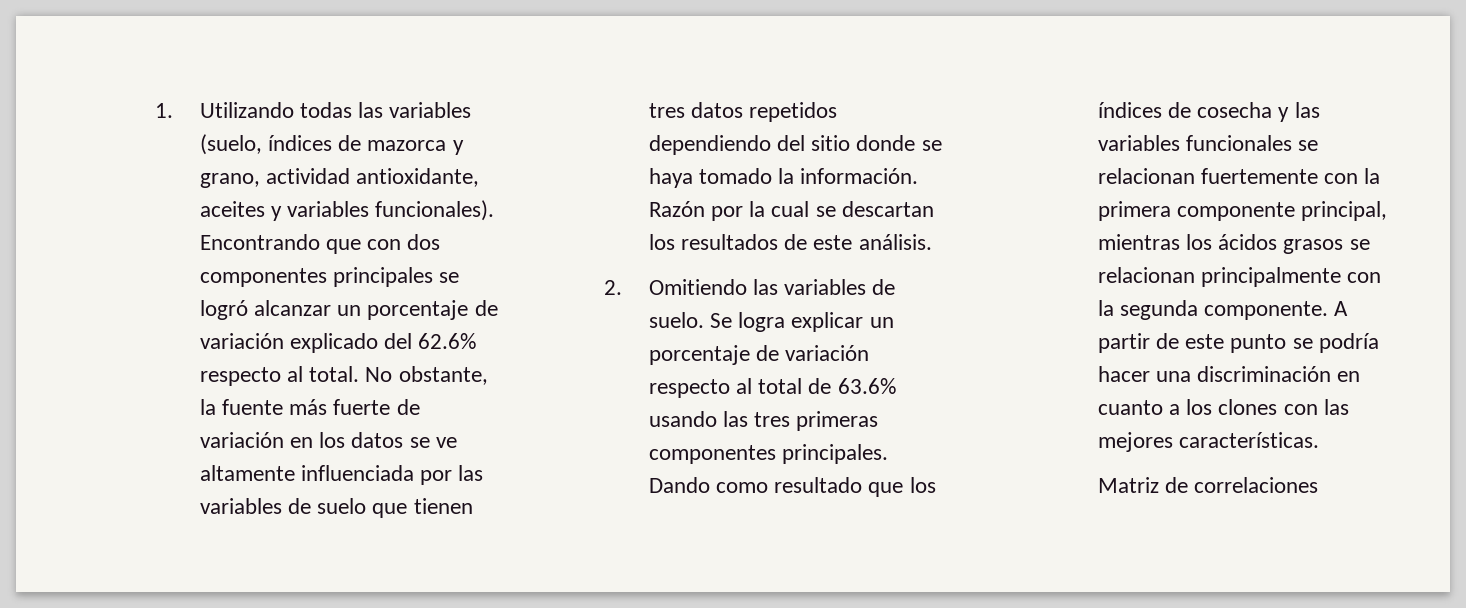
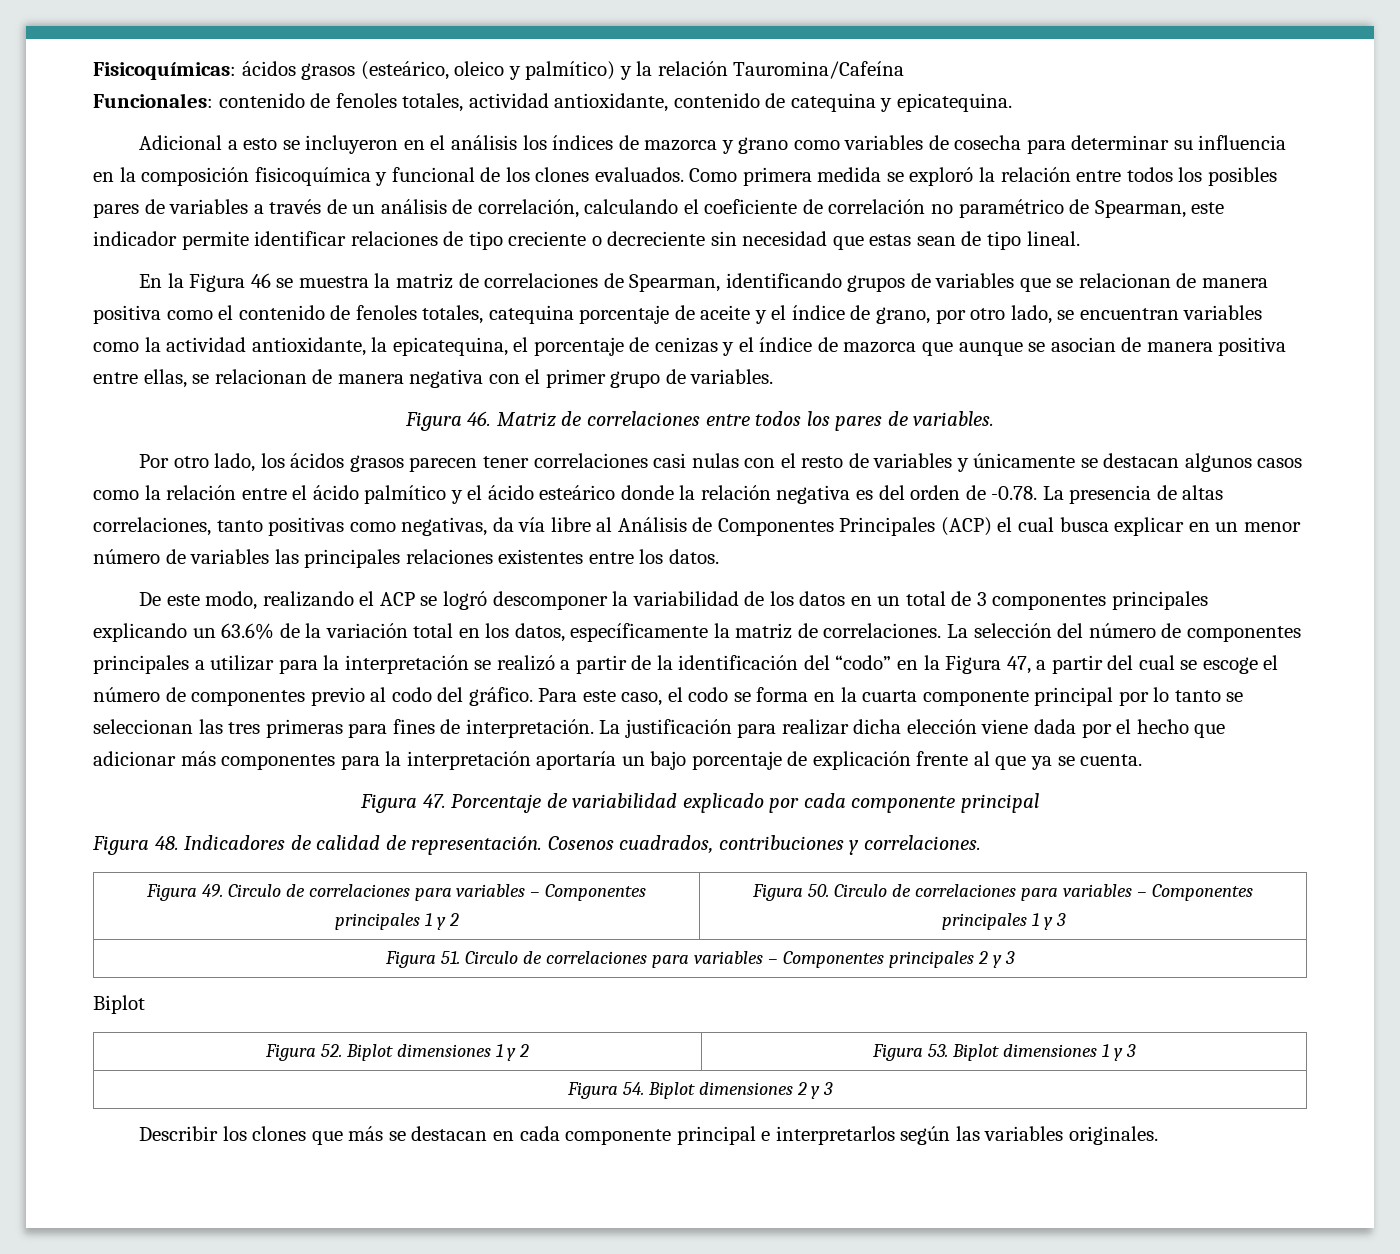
[154,102,472,118] [199,134,464,155] [199,168,480,188] [199,200,495,221] [199,234,441,254] [199,267,460,287] [199,300,498,320] [199,333,477,353] [199,366,488,386] [199,399,420,415] [199,432,457,448] [199,465,484,485] [199,498,473,518] [648,102,838,122] [648,135,942,155] [648,168,919,188] [648,201,934,221] [648,234,932,250] [603,279,896,295] [648,312,894,332] [648,345,870,365] [648,378,896,398] [648,411,879,431] [648,444,889,464] [648,477,936,497] [1097,102,1320,122] [1097,135,1319,151] [1097,168,1381,184] [1097,201,1388,221] [1097,234,1370,254] [1097,267,1382,287] [1097,300,1349,320] [1097,333,1379,353] [1097,366,1361,382] [1097,399,1349,415] [1097,432,1320,452] [1097,477,1319,493] 1. Utilizando todas las variables (suelo, índices de mazorca y grano, actividad antioxidante, aceites y variables funcionales). Encontrando que con dos componentes principales se logró alcanzar un porcentaje de variación explicado del 62.6% respecto al total. No obstante, la fuente más fuerte de variación en los datos se ve altamente influenciada por las variables de suelo que tienen tres datos repetidos dependiendo del sitio donde se haya tomado la información. Razón por la cual se descartan los resultados de este análisis. // 2. Omitiendo las variables de suelo. Se logra explicar un porcentaje de variación respecto al total de 63.6% usando las tres primeras componentes principales. Dando como resultado que los índices de cosecha y las variables funcionales se relacionan fuertemente con la primera componente principal, mientras los ácidos grasos se relacionan principalmente con la segunda componente. A partir de este punto se podría hacer una discriminación en cuanto a los clones con las mejores características. // Matriz de correlaciones -> [93,61,905,80] [93,93,1012,112] [139,135,1287,154] [93,167,1277,186] [93,199,1225,218] [93,231,1080,250] [139,273,1268,292] [93,305,1263,324] [93,337,1287,356] [93,369,774,388] [404,411,995,431] [139,453,1303,472] [93,485,1224,504] [93,517,1301,536] [93,549,719,568] [139,591,1208,610] [93,623,1301,642] [93,655,1279,674] [93,687,1244,706] [93,719,1226,738] [93,751,1143,770] [360,793,1039,813] [92,835,981,855] [145,884,647,901] [334,913,459,930] [752,884,1253,901] [941,913,1066,930] [385,951,1015,968] [93,995,145,1014] [264,1044,530,1061] [872,1044,1136,1061] [566,1082,834,1099] [139,1126,1158,1145] Fisicoquímicas: ácidos grasos (esteárico, oleico y palmítico) y la relación Tauromina/Cafeína // Funcionales: contenido de fenoles totales, actividad antioxidante, contenido de catequina y epicatequina. // Adicional a esto se incluyeron en el análisis los índices de mazorca y grano como variables de cosecha para determinar su influencia en la composición fisicoquímica y funcional de los clones evaluados. Como primera medida se exploró la relación entre todos los posibles pares de variables a través de un análisis de correlación, calculando el coeficiente de correlación no paramétrico de Spearman, este indicador permite identificar relaciones de tipo creciente o decreciente sin necesidad que estas sean de tipo lineal. // En la Figura 46 se muestra la matriz de correlaciones de Spearman, identificando grupos de variables que se relacionan de manera positiva como el contenido de fenoles totales, catequina porcentaje de aceite y el índice de grano, por otro lado, se encuentran variables como la actividad antioxidante, la epicatequina, el porcentaje de cenizas y el índice de mazorca que aunque se asocian de manera positiva entre ellas, se relacionan de manera negativa con el primer grupo de variables. // Figura 46. Matriz de correlaciones entre todos los pares de variables. // Por otro lado, los ácidos grasos parecen tener correlaciones casi nulas con el resto de variables y únicamente se destacan algunos casos como la relación entre el ácido palmítico y el ácido esteárico donde la relación negativa es del orden de -0.78. La presencia de altas correlaciones, tanto positivas como negativas, da vía libre al Análisis de Componentes Principales (ACP) el cual busca explicar en un menor número de variables las principales relaciones existentes entre los datos. // De este modo, realizando el ACP se logró descomponer la variabilidad de los datos en un total de 3 componentes principales explicando un 63.6% de la variación total en los datos, específicamente la matriz de correlaciones. La selección del número de componentes principales a utilizar para la interpretación se realizó a partir de la identificación del “codo” en la Figura 47, a partir del cual se escoge el número de componentes previo al codo del gráfico. Para este caso, el codo se forma en la cuarta componente principal por lo tanto se seleccionan las tres primeras para fines de interpretación. La justificación para realizar dicha elección viene dada por el hecho que adicionar más componentes para la interpretación aportaría un bajo porcentaje de explicación frente al que ya se cuenta. // Figura 47. Porcentaje de variabilidad explicado por cada componente principal // Figura 48. Indicadores de calidad de representación. Cosenos cuadrados, contribuciones y correlaciones. // Figura 49. Circulo de correlaciones para variables – Componentes principales 1 y 2 | Figura 50. Circulo de correlaciones para variables – Componentes principales 1 y 3 // Figura 51. Circulo de correlaciones para variables – Componentes principales 2 y 3 // Biplot // Figura 52. Biplot dimensiones 1 y 2 | Figura 53. Biplot dimensiones 1 y 3 // Figura 54. Biplot dimensiones 2 y 3 // Describir los clones que más se destacan en cada componente principal e interpretarlos según las variables originales.

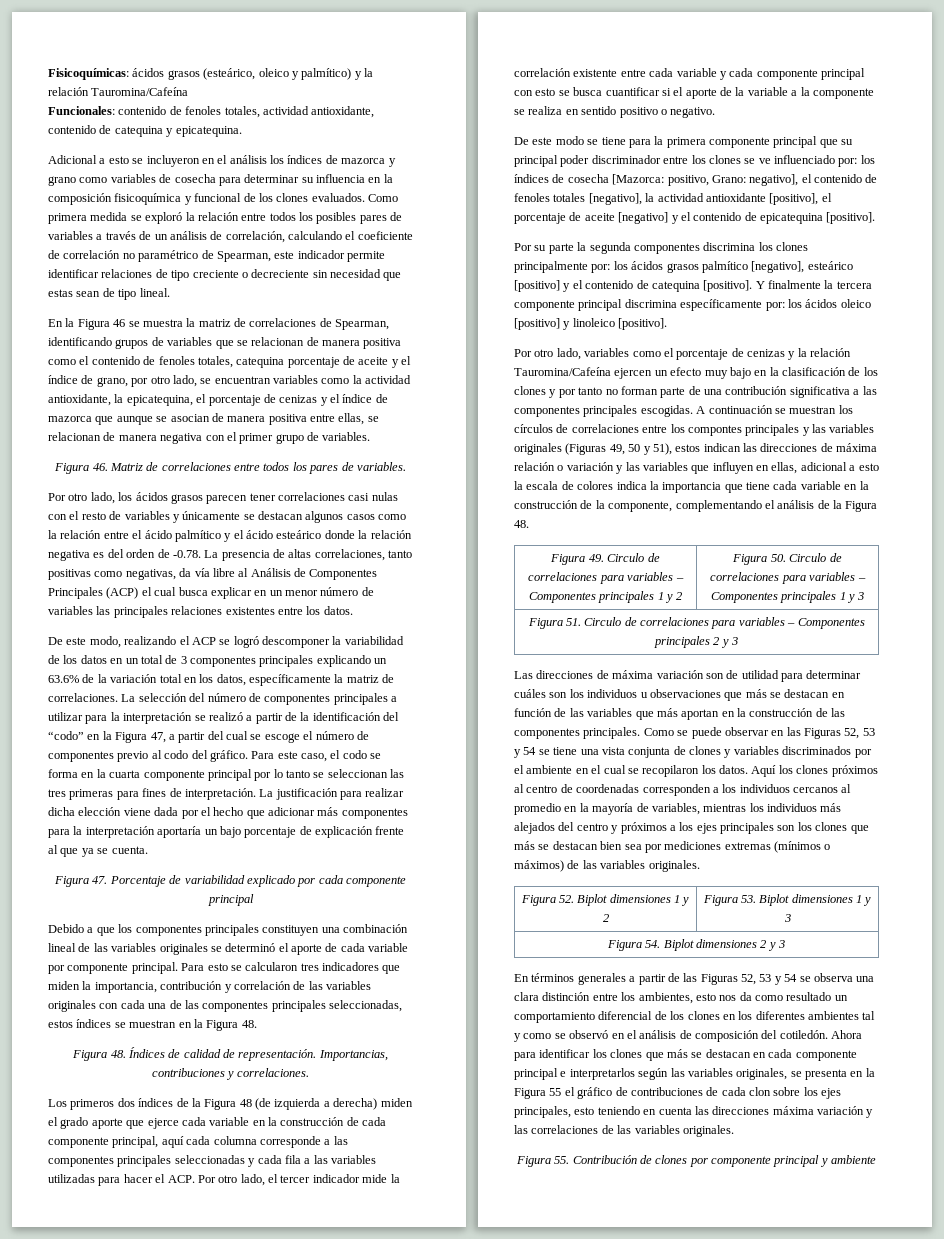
[92,835,286,855] Figura 48. Indicadores -> [48,924,408,936] [48,943,409,955] [48,962,401,974] [48,981,371,993] [48,1000,402,1012] [48,1019,257,1031] [72,1047,165,1061] Debido a que los componentes principales constituyen una combinación lineal de las variables originales se determinó el aporte de cada variable por componente principal. Para esto se calcularon tres indicadores que miden la importancia, contribución y correlación de las variables originales con cada una de las componentes principales seleccionadas, estos índices se muestran en la Figura 48. // Figura 48. Índices
[547,835,714,854] Cosenos cuadrados, -> [318,1050,388,1061] Importancias,
(981, 842) none -> [48,1098,413,1110] [48,1117,387,1129] [48,1136,348,1148] [48,1155,376,1167] [48,1174,400,1186] [514,68,865,80] [514,87,874,99] [514,106,716,118] [514,136,854,148] [514,155,875,167] [514,174,878,186] [514,193,832,205] [514,212,876,224] [514,242,808,254] [514,261,853,273] [514,280,872,292] [514,299,871,311] [514,318,668,330] [514,348,852,360] [514,367,878,379] [514,386,877,398] [514,405,853,417] [514,424,875,436] [514,443,878,455] [514,462,879,474] [514,481,869,493] [514,500,878,512] [514,520,529,528] // Los primeros dos índices de la Figura 48 (de izquierda a derecha) miden el grado aporte que ejerce cada variable en la construcción de cada componente principal, aquí cada columna corresponde a las componentes principales seleccionadas y cada fila a las variables utilizadas para hacer el ACP. Por otro lado, el tercer indicador mide la correlación existente entre cada variable y cada componente principal con esto se busca cuantificar si el aporte de la variable a la componente se realiza en sentido positivo o negativo. // De este modo se tiene para la primera componente principal que su principal poder discriminador entre los clones se ve influenciado por: los índices de cosecha [Mazorca: positivo, Grano: negativo], el contenido de fenoles totales [negativo], la actividad antioxidante [positivo], el porcentaje de aceite [negativo] y el contenido de epicatequina [positivo]. // Por su parte la segunda componentes discrimina los clones principalmente por: los ácidos grasos palmítico [negativo], esteárico [positivo] y el contenido de catequina [positivo]. Y finalmente la tercera componente principal discrimina específicamente por: los ácidos oleico [positivo] y linoleico [positivo]. // Por otro lado, variables como el porcentaje de cenizas y la relación Tauromina/Cafeína ejercen un efecto muy bajo en la clasificación de los clones y por tanto no forman parte de una contribución significativa a las componentes principales escogidas. A continuación se muestran los círculos de correlaciones entre los compontes principales y las variables originales (Figuras 49, 50 y 51), estos indican las direcciones de máxima relación o variación y las variables que influyen en ellas, adicional a esto la escala de colores indica la importancia que tiene cada variable en la construcción de la componente, complementando el análisis de la Figura 48.
[93,995,145,1014] Biplot -> [514,670,862,682] [514,689,845,701] [514,708,846,720] [514,727,875,739] [514,746,872,758] [514,765,878,777] [514,784,852,796] [514,803,842,815] [514,822,869,834] [514,841,831,853] [514,860,700,872] Las direcciones de máxima variación son de utilidad para determinar cuáles son los individuos u observaciones que más se destacan en función de las variables que más aportan en la construcción de las componentes principales. Como se puede observar en las Figuras 52, 53 y 54 se tiene una vista conjunta de clones y variables discriminados por el ambiente en el cual se recopilaron los datos. Aquí los clones próximos al centro de coordenadas corresponden a los individuos cercanos al promedio en la mayoría de variables, mientras los individuos más alejados del centro y próximos a los ejes principales son los clones que más se destacan bien sea por mediciones extremas (mínimos o máximos) de las variables originales.
[139,1126,219,1141] Describir -> [514,973,875,985] [514,992,848,1004] [514,1011,876,1023] [514,1030,863,1042] [514,1049,591,1061] En términos generales a partir de las Figuras 52, 53 y 54 se observa una clara distinción entre los ambientes, esto nos da como resultado un comportamiento diferencial de los clones en los diferentes ambientes tal y como se observó en el análisis de composición del cotiledón. Ahora para identificar
[1068,1126,1158,1145] originales. -> [736,1068,875,1080] [514,1087,842,1099] [514,1106,874,1118] [514,1125,734,1137] [515,1155,877,1167] originales, se presenta en la Figura 55 el gráfico de contribuciones de cada clon sobre los ejes principales, esto teniendo en cuenta las direcciones máxima variación y las correlaciones de las variables originales. // Figura 55. Contribución de clones por componente principal y ambiente

